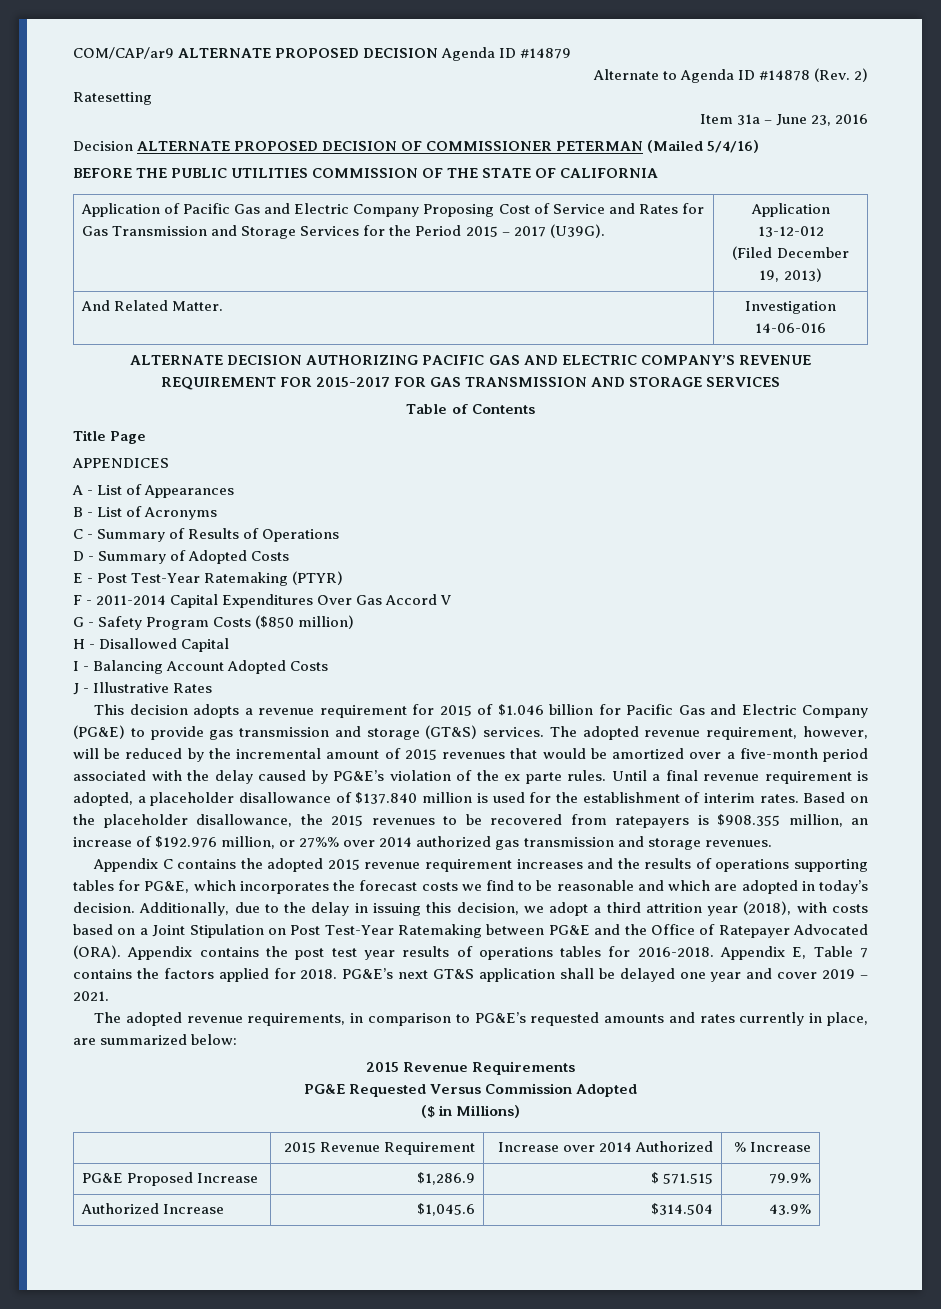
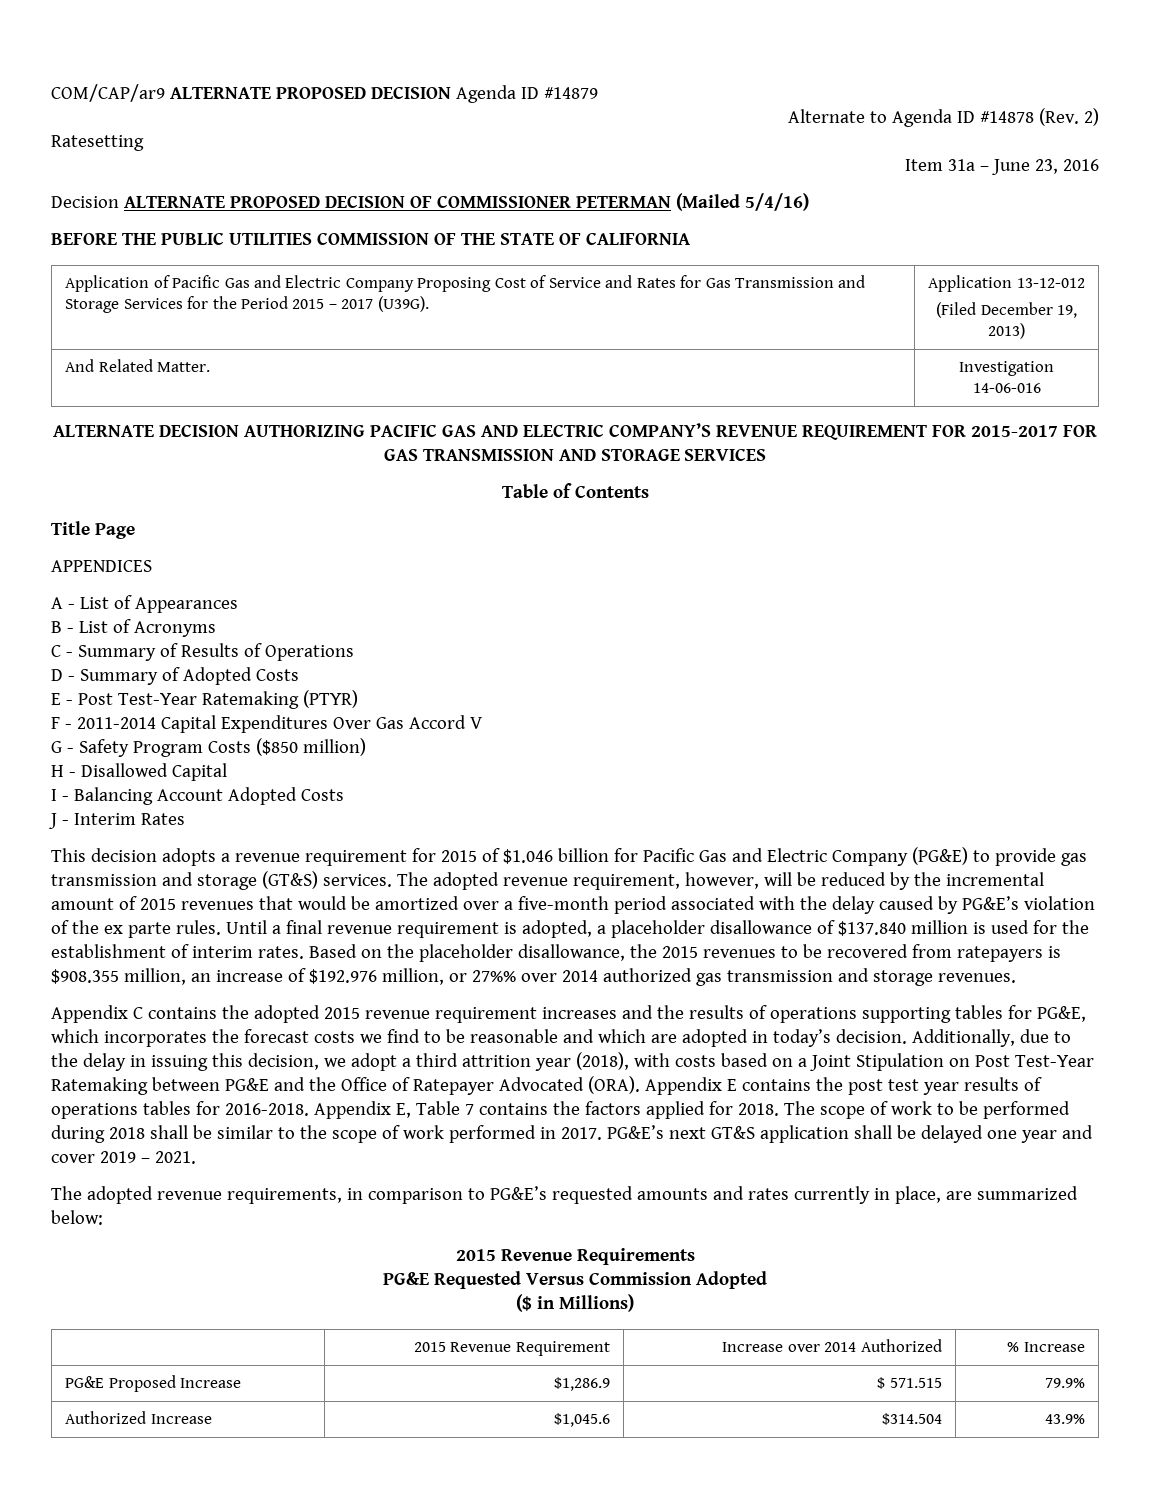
[93,682,170,693] Illustrative -> [73,813,136,825] Interim
(193, 953) none -> [726,1079,737,1091] E
(338, 974) none -> [783,1101,1070,1119] [51,1125,602,1143] The scope of work to be performed during 2018 shall be similar to the scope of work performed in 2017.

